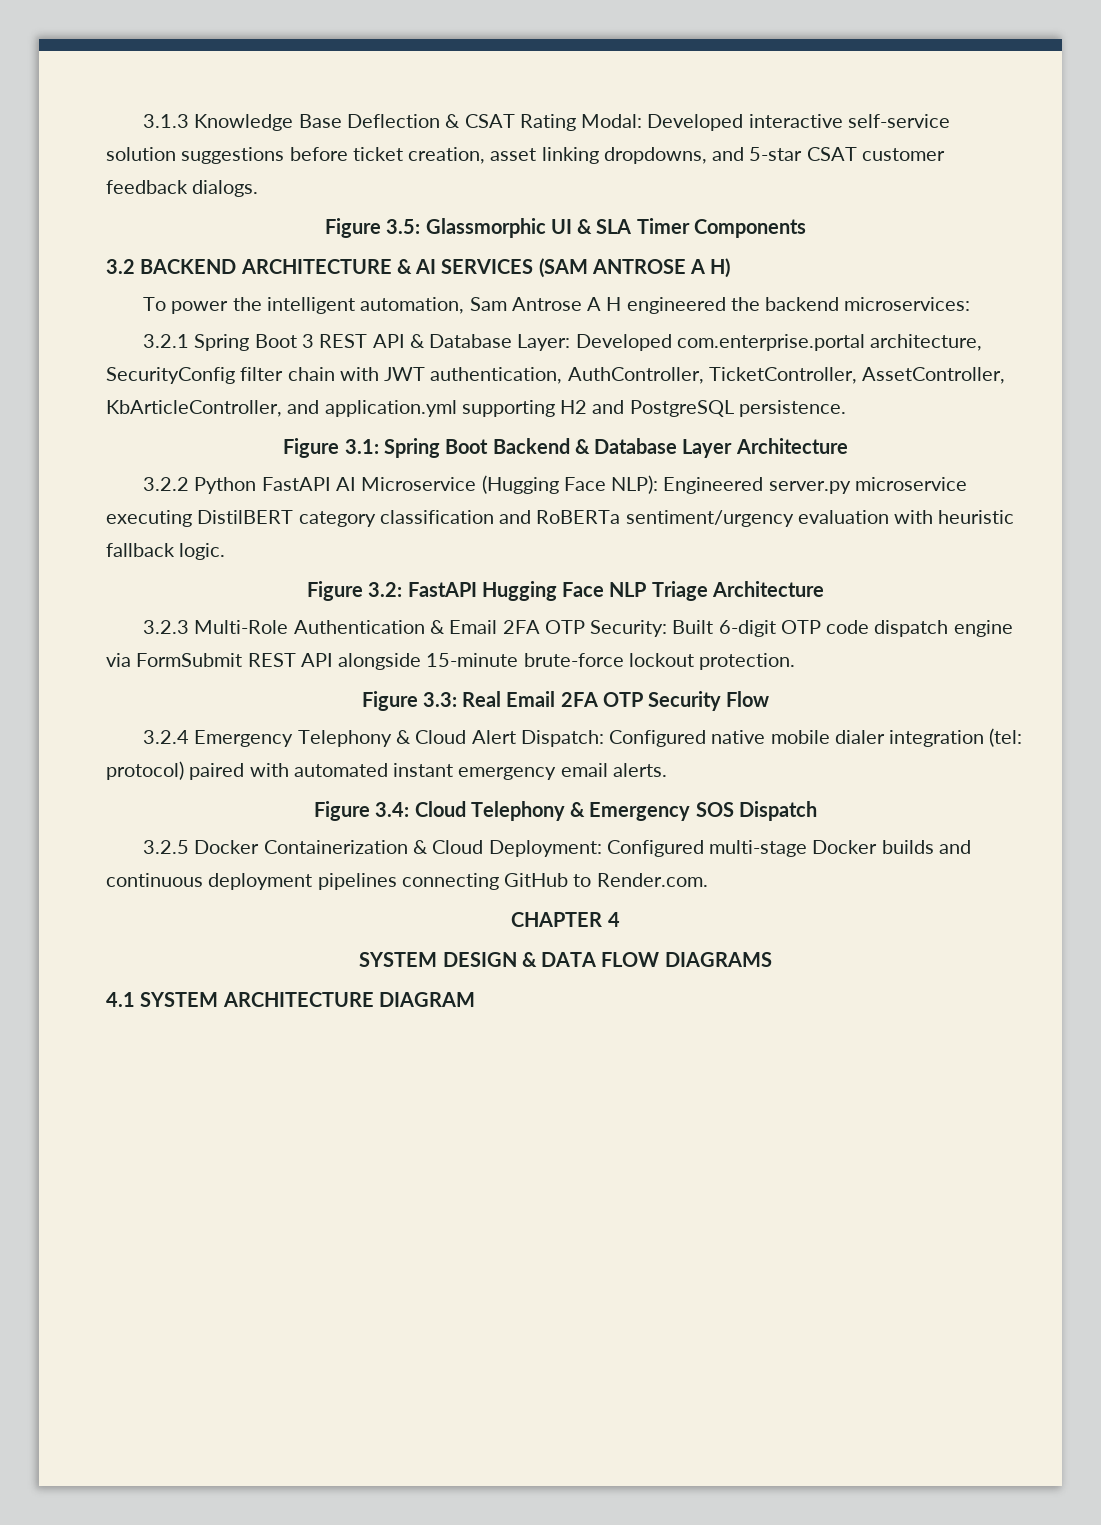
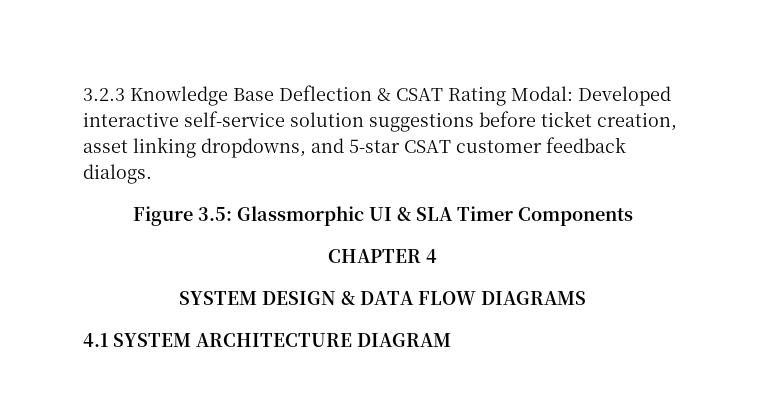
[143,114,190,128] 3.1.3 -> [83,88,125,101] 3.2.3
[106,258,731,278] [143,297,971,314] [143,334,983,351] [106,367,1006,384] [106,400,846,417] [283,438,848,458] [143,475,967,494] [106,510,1015,527] [106,543,226,560] [307,581,824,601] [143,620,1013,637] [106,653,796,670] [361,691,770,711] [143,728,1023,747] [106,761,667,780] [314,801,817,821] [143,840,971,857] [106,873,708,890] // 3.2 BACKEND ARCHITECTURE & AI SERVICES (SAM ANTROSE A H) // To power the intelligent automation, Sam Antrose A H engineered the backend microservices: // 3.2.1 Spring Boot 3 REST API & Database Layer: Developed com.enterprise.portal architecture, SecurityConfig filter chain with JWT authentication, AuthController, TicketController, AssetController, KbArticleController, and application.yml supporting H2 and PostgreSQL persistence. // Figure 3.1: Spring Boot Backend & Database Layer Architecture // 3.2.2 Python FastAPI AI Microservice (Hugging Face NLP): Engineered server.py microservice executing DistilBERT category classification and RoBERTa sentiment/urgency evaluation with heuristic fallback logic. // Figure 3.2: FastAPI Hugging Face NLP Triage Architecture // 3.2.3 Multi-Role Authentication & Email 2FA OTP Security: Built 6-digit OTP code dispatch engine via FormSubmit REST API alongside 15-minute brute-force lockout protection. // Figure 3.3: Real Email 2FA OTP Security Flow // 3.2.4 Emergency Telephony & Cloud Alert Dispatch: Configured native mobile dialer integration (tel: protocol) paired with automated instant emergency email alerts. // Figure 3.4: Cloud Telephony & Emergency SOS Dispatch // 3.2.5 Docker Containerization & Cloud Deployment: Configured multi-stage Docker builds and continuous deployment pipelines connecting GitHub to Render.com. -> (633, 216) none

